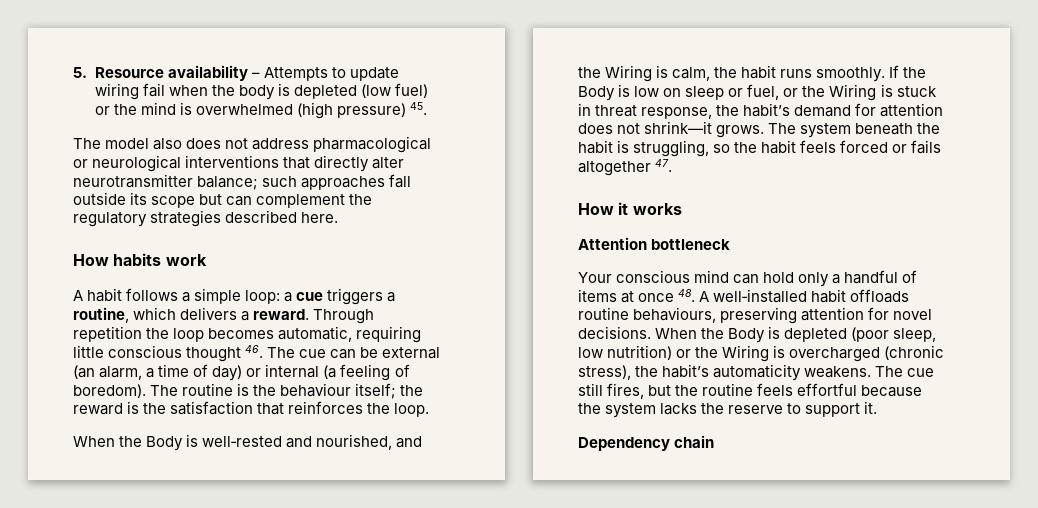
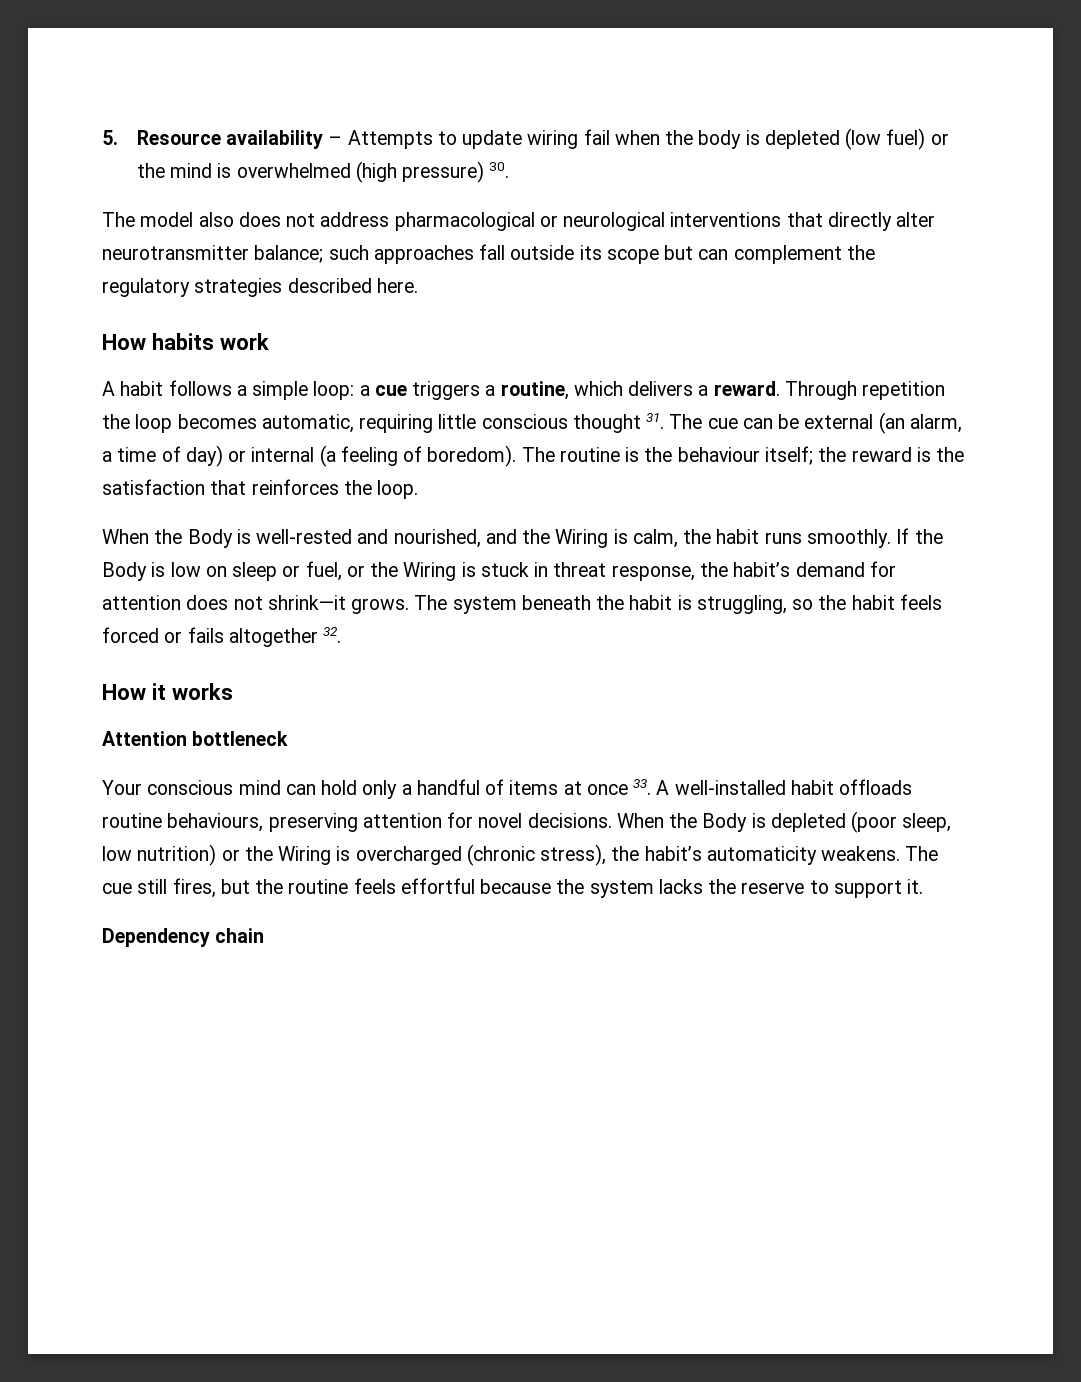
[409,102,427,115] 45. -> [489,162,510,178] 30.
[245,345,264,358] 46. -> [646,413,665,429] 31.
[655,159,673,172] 47. -> [323,627,342,643] 32.
[678,289,696,302] 48. -> [633,779,652,795] 33.

